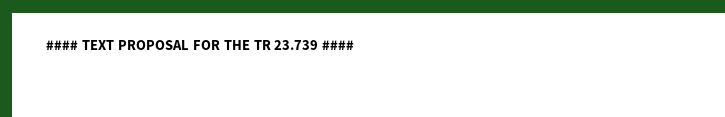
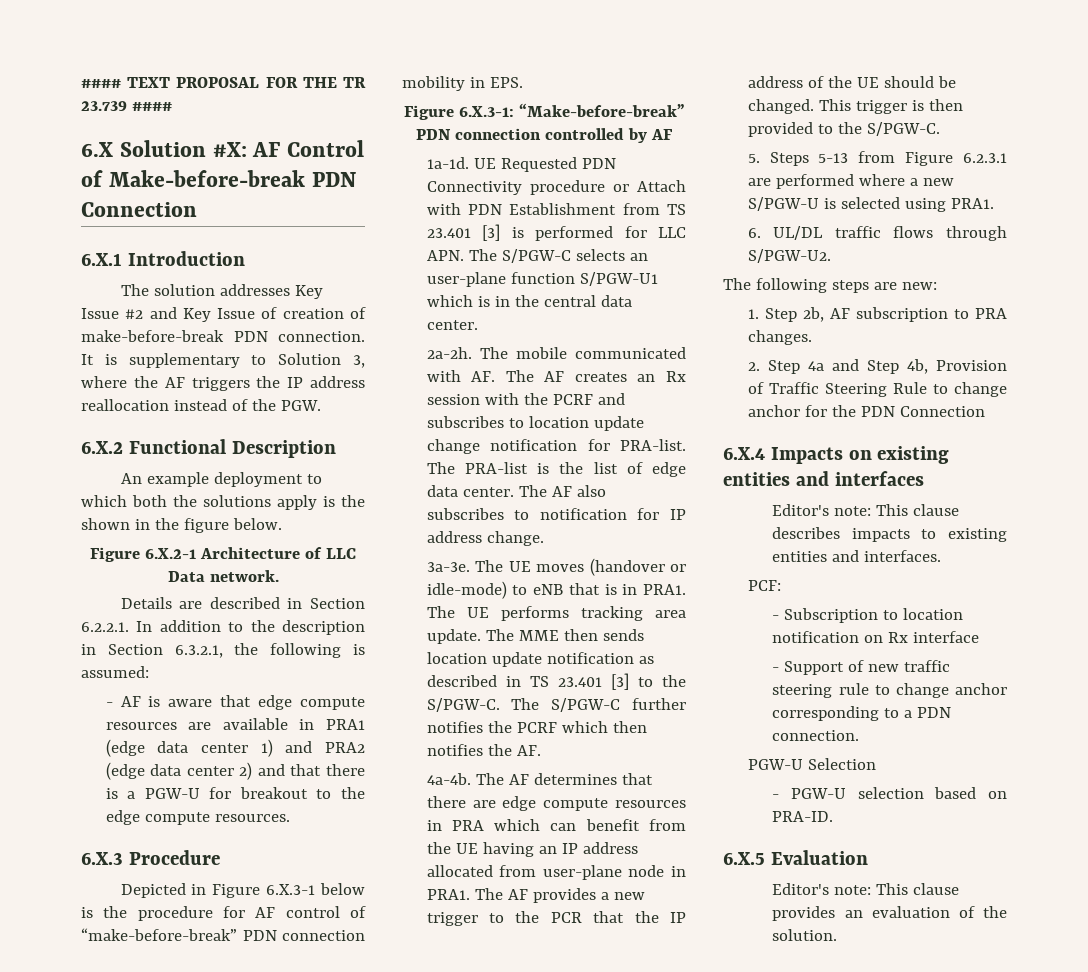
(355, 45) none -> [81,140,364,157] [81,170,356,187] [81,202,197,217] [81,251,245,266] [120,284,323,299] [81,307,366,322] [81,330,365,342] [81,353,365,368] [81,376,365,391] [81,399,321,411] [81,439,336,458] [120,472,322,487] [81,495,365,510] [81,518,282,533] [90,547,356,562] [167,570,279,582] [120,597,365,609] [81,620,365,635] [81,643,366,658] [81,666,149,678] [105,695,365,710] [105,718,365,730] [105,739,365,757] [105,762,365,780] [105,787,365,799] [105,810,290,825] [81,850,220,865] [120,883,365,898] [81,906,367,921] [81,928,365,941] [402,76,523,91] [403,103,685,120] [416,128,673,143] [426,157,616,172] [426,180,686,195] [426,203,686,215] [426,224,686,241] [426,249,648,263] [426,272,658,287] [426,295,632,307] [426,320,478,330] [426,347,686,359] [426,370,686,382] [426,393,625,405] [426,416,644,431] [426,439,686,454] [426,462,686,477] [426,485,606,497] [426,508,686,520] [426,531,544,546] [426,558,686,576] [426,581,686,599] [426,606,686,621] [426,629,644,644] [426,652,654,667] [426,673,686,690] [426,698,686,712] [426,721,647,733] [426,744,541,756] [426,773,653,785] [426,796,686,811] [426,819,686,831] [426,842,638,857] [426,865,686,880] [426,888,645,903] [426,911,686,926] [747,76,956,88] [747,99,963,114] [747,122,940,137] [747,151,1007,166] [747,174,954,189] [747,197,994,212] [747,226,1007,241] [747,249,831,263] [723,278,937,293] [747,307,1007,322] [747,330,812,345] [747,359,1007,374] [747,382,1007,397] [747,405,985,417] [723,446,950,464] [723,471,924,486] [772,504,960,516] [772,527,1007,542] [772,550,942,562] [747,580,781,591] [772,608,964,623] [772,631,980,643] [772,660,951,675] [772,683,1007,698] [772,706,952,721] [772,730,860,741] [747,758,876,770] [772,787,1007,799] [772,811,834,822] [723,850,868,865] [772,883,960,895] [772,906,1007,921] [772,929,838,941] // 6.X Solution #X: AF Control of Make-before-break PDN Connection // 6.X.1 Introduction // The solution addresses Key Issue #2 and Key Issue of creation of make-before-break PDN connection. It is supplementary to Solution 3, where the AF triggers the IP address reallocation instead of the PGW. // 6.X.2 Functional Description // An example deployment to which both the solutions apply is the shown in the figure below. // Figure 6.X.2-1 Architecture of LLC Data network. // Details are described in Section 6.2.2.1. In addition to the description in Section 6.3.2.1, the following is assumed: // - AF is aware that edge compute resources are available in PRA1 (edge data center 1) and PRA2 (edge data center 2) and that there is a PGW-U for breakout to the edge compute resources. // 6.X.3 Procedure // Depicted in Figure 6.X.3-1 below is the procedure for AF control of “make-before-break” PDN connection mobility in EPS. // Figure 6.X.3-1: “Make-before-break” PDN connection controlled by AF // 1a-1d. UE Requested PDN Connectivity procedure or Attach with PDN Establishment from TS 23.401 [3] is performed for LLC APN. The S/PGW-C selects an user-plane function S/PGW-U1 which is in the central data center. // 2a-2h. The mobile communicated with AF. The AF creates an Rx session with the PCRF and subscribes to location update change notification for PRA-list. The PRA-list is the list of edge data center. The AF also subscribes to notification for IP address change. // 3a-3e. The UE moves (handover or idle-mode) to eNB that is in PRA1. The UE performs tracking area update. The MME then sends location update notification as described in TS 23.401 [3] to the S/PGW-C. The S/PGW-C further notifies the PCRF which then notifies the AF. // 4a-4b. The AF determines that there are edge compute resources in PRA which can benefit from the UE having an IP address allocated from user-plane node in PRA1. The AF provides a new trigger to the PCR that the IP address of the UE should be changed. This trigger is then provided to the S/PGW-C. // 5. Steps 5-13 from Figure 6.2.3.1 are performed where a new S/PGW-U is selected using PRA1. // 6. UL/DL traffic flows through S/PGW-U2. // The following steps are new: // 1. Step 2b, AF subscription to PRA changes. // 2. Step 4a and Step 4b, Provision of Traffic Steering Rule to change anchor for the PDN Connection // 6.X.4 Impacts on existing entities and interfaces // Editor's note: This clause describes impacts to existing entities and interfaces. // PCF: // - Subscription to location notification on Rx interface // - Support of new traffic steering rule to change anchor corresponding to a PDN connection. // PGW-U Selection // - PGW-U selection based on PRA-ID. // 6.X.5 Evaluation // Editor's note: This clause provides an evaluation of the solution.

